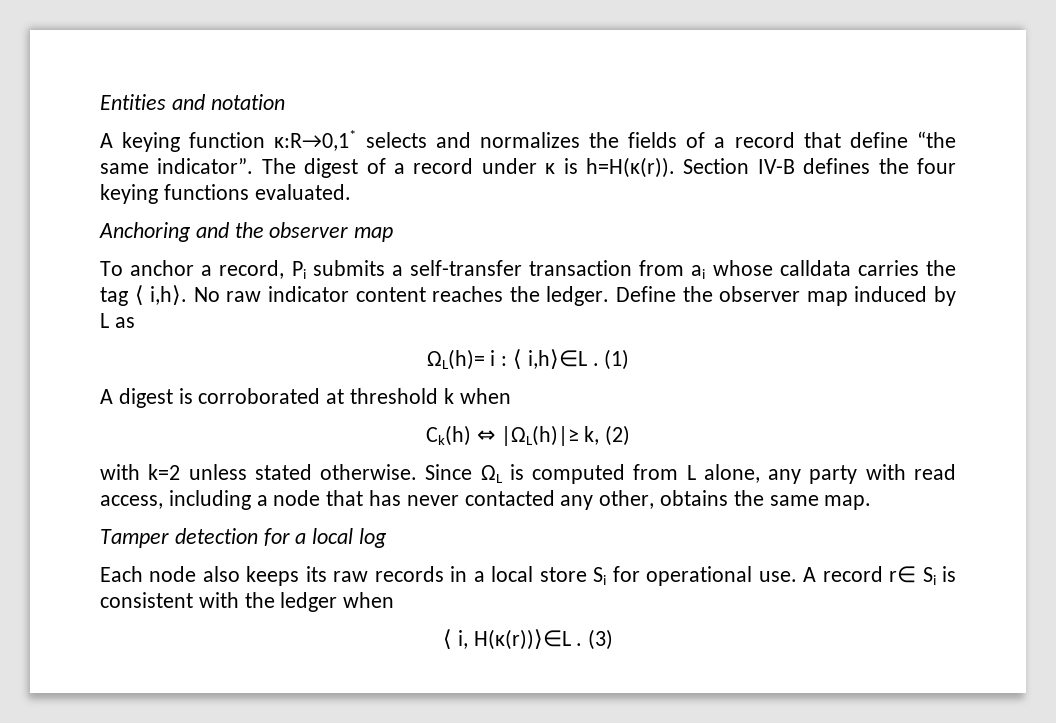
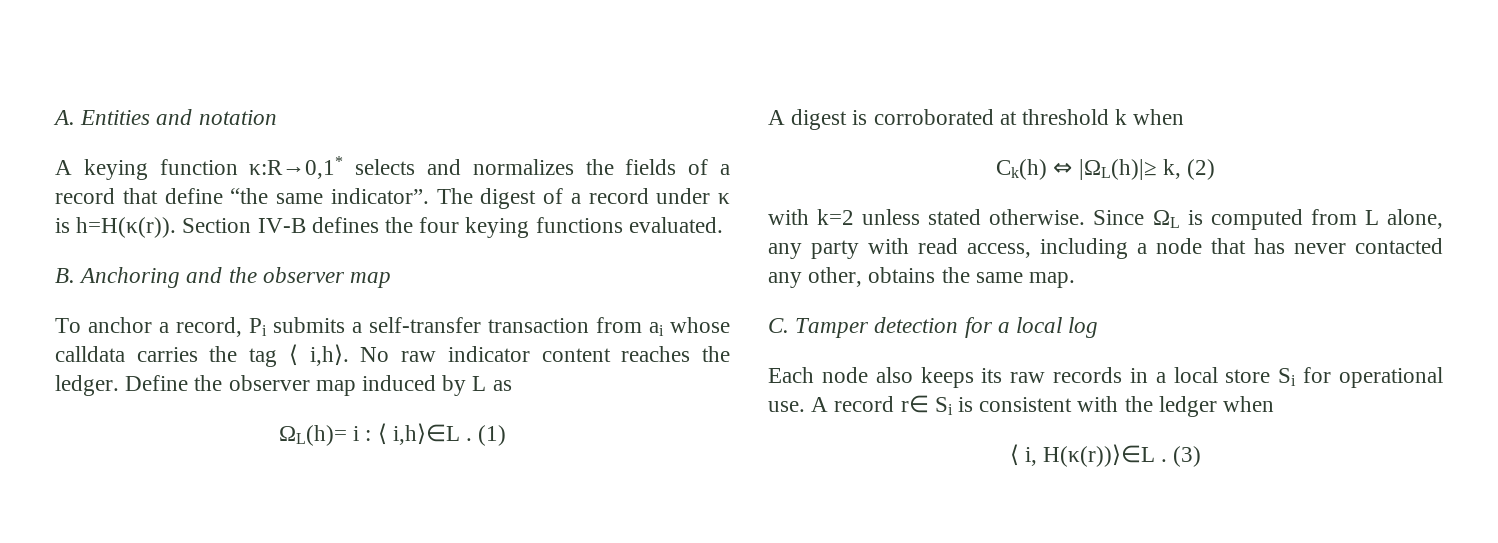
(100, 102) none -> [53,110,75,125] A.
(351, 192) none -> [55,268,75,283] B.
(872, 502) none -> [768,318,789,333] C.

